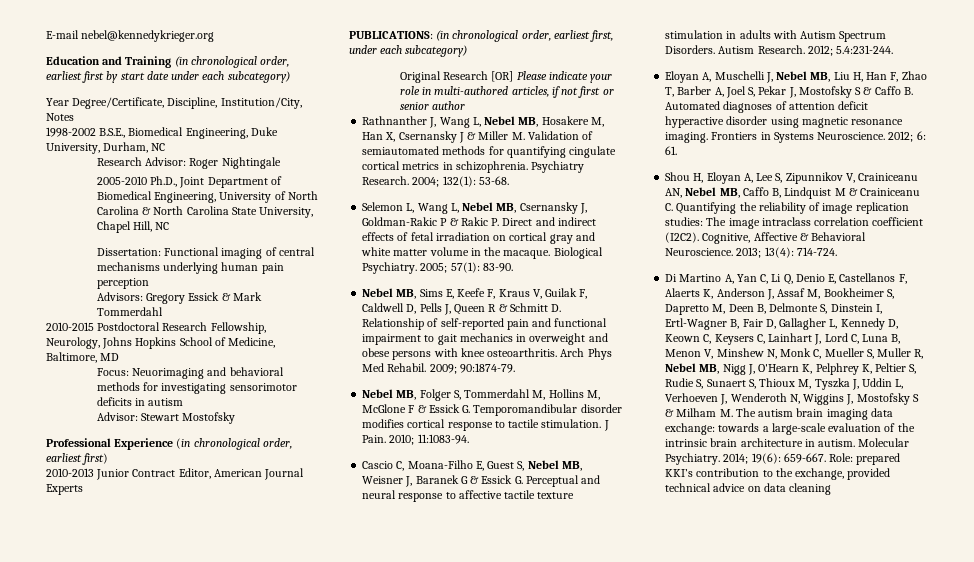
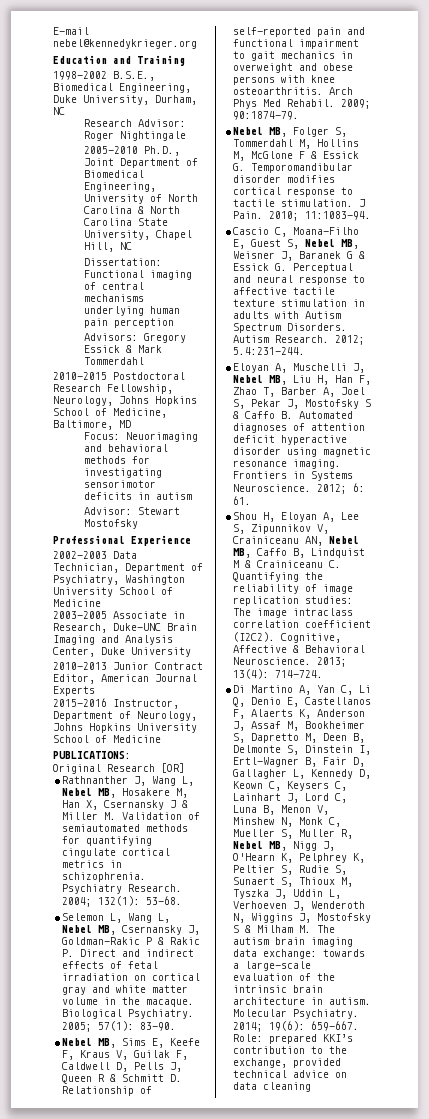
[174,56,290,68] [46,71,290,83] [46,97,302,109] [46,113,74,121] (in chronological order, earliest first by start date under each subcategory) // Year Degree/Certificate, Discipline, Institution/City, Notes -> (185, 60) none
[176,438,292,450] [46,453,109,465] (in chronological order, earliest first) -> [53,551,137,559] [53,563,203,573] [53,575,185,585] [53,587,173,597] [53,599,101,607] [53,611,185,619] [53,623,197,633] [53,635,173,645] [53,647,191,657] // 2002-2003 Data Technician, Department of Psychiatry, Washington University School of Medicine // 2003-2005 Associate in Research, Duke-UNC Brain Imaging and Analysis Center, Duke University
[349,30,614,42] [349,45,468,57] [399,71,613,83] [399,86,614,98] [399,101,466,110] PUBLICATIONS: (in chronological order, earliest first, under each subcategory) // Original Research [OR] Please indicate your role in multi-authored articles, if not first or senior author -> [53,698,179,709] [53,711,197,721] [53,723,197,733] [53,735,161,743] [53,751,131,759] [53,763,185,774] 2015-2016 Instructor, Department of Neurology, Johns Hopkins University School of Medicine // PUBLICATIONS: // Original Research [OR]

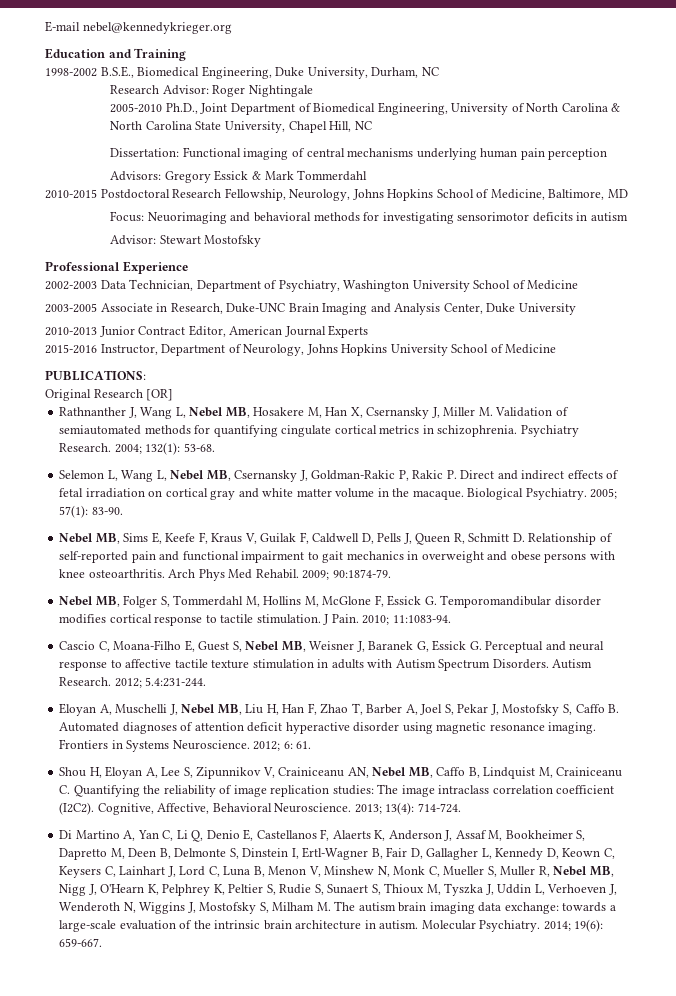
[170,800,189,808] J & -> [431,407,440,418] J,
[146,937,165,945] P & -> [398,470,409,481] P,
[98,1074,117,1082] R & -> [453,533,465,544] R,
[299,151,318,159] F & -> [374,595,384,607] F,
[347,251,366,259] G & -> [416,641,429,652] G,
[365,399,372,407] [233,411,240,419] S & -> [562,704,572,715] S,
[233,560,252,568] M & -> [538,767,553,778] M,
[233,645,300,653] Affective & -> [157,803,210,814] Affective,
[233,925,252,933] S & -> [259,902,269,913] S,
[233,1034,354,1044] [233,1046,348,1054] [233,1058,342,1068] [233,1070,348,1078] [233,1082,312,1092] Role: prepared KKI’s contribution to the exchange, provided technical advice on data cleaning -> (103, 942) none

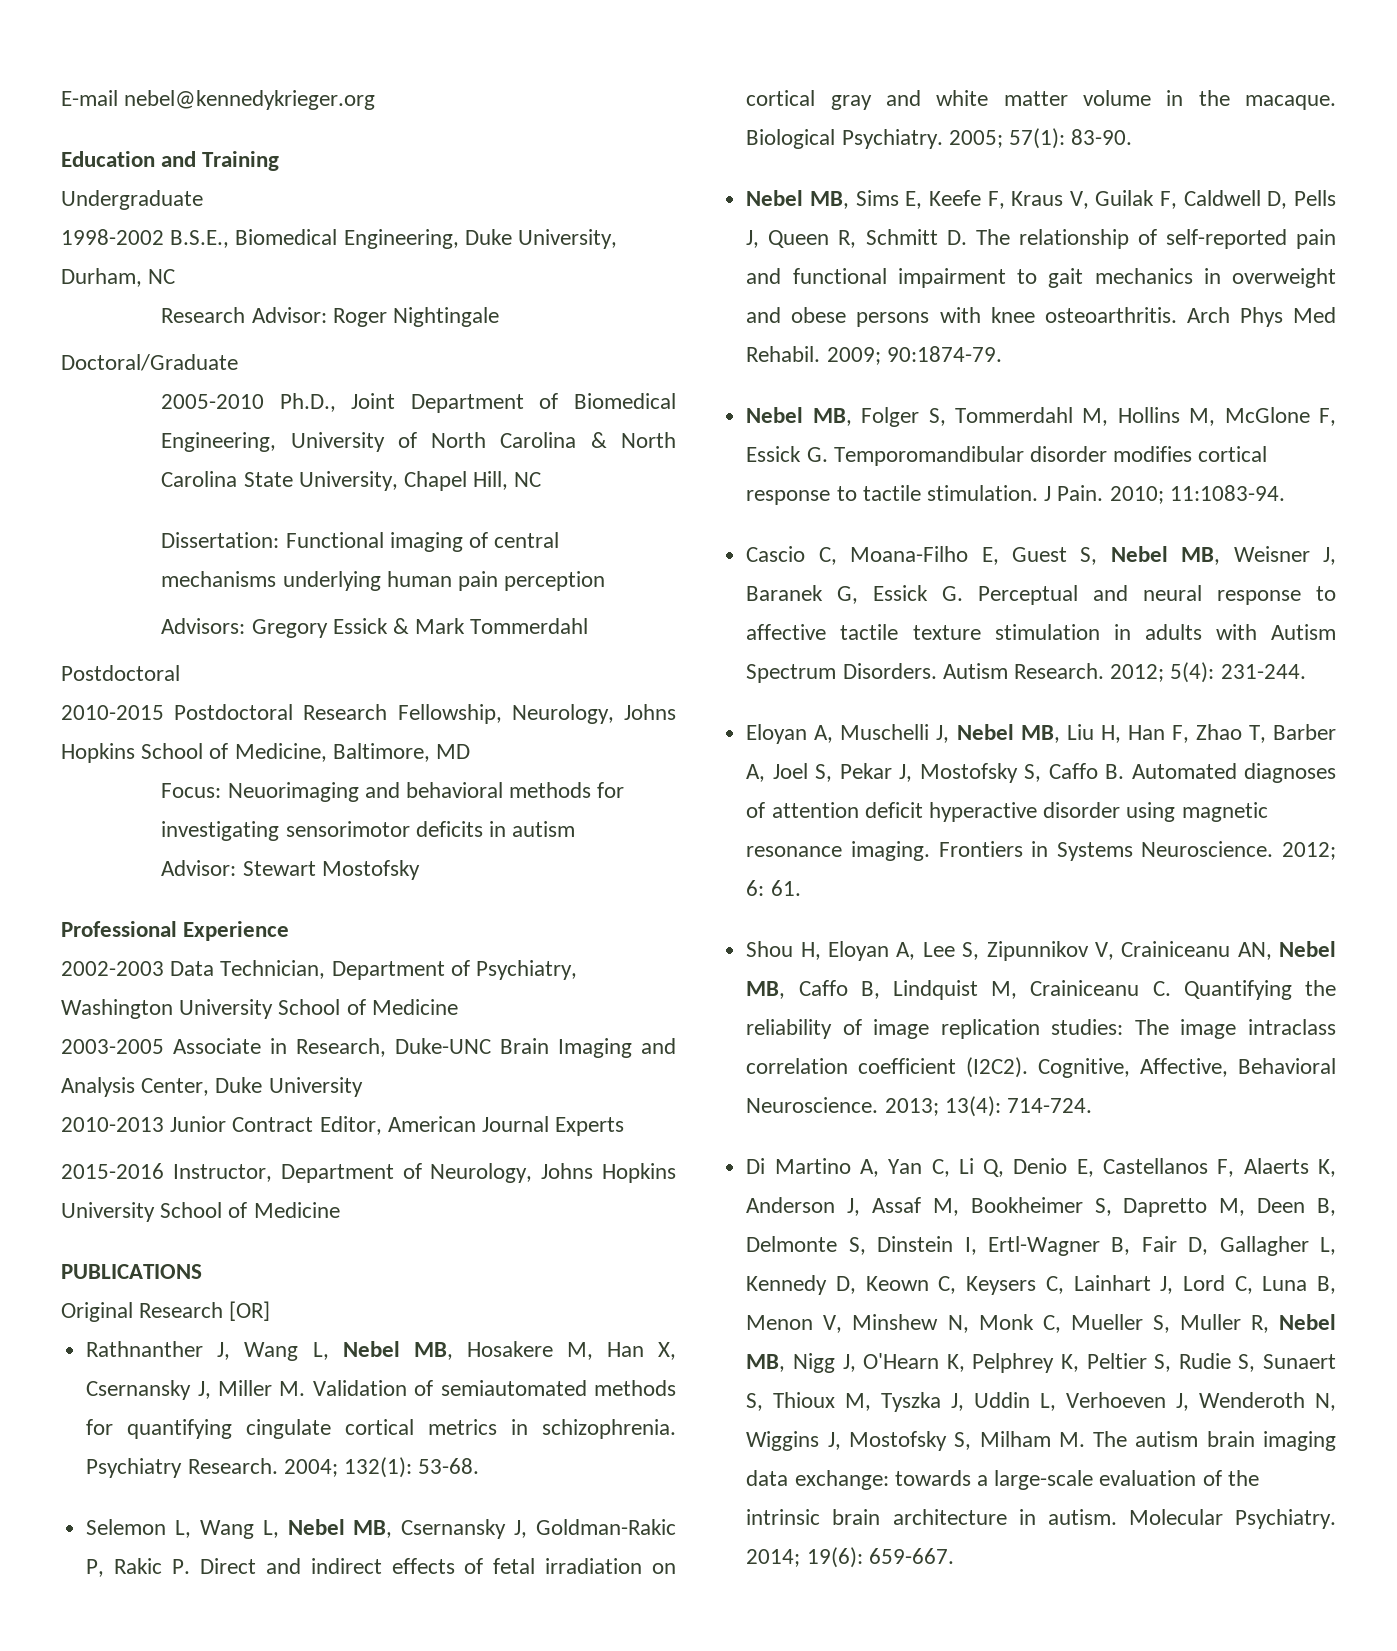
(187, 54) none -> [61,190,203,210] // Undergraduate
(313, 91) none -> [61,354,238,371] // Doctoral/Graduate
(368, 175) none -> [61,665,180,681] // Postdoctoral
[45,370,146,381] PUBLICATIONS: -> [61,1264,202,1279] PUBLICATIONS
[528,533,597,545] Relationship -> [975,229,1129,249] The relationship
[145,677,207,687] 5.4:231-244. -> [1170,662,1306,683] 5(4): 231-244.

